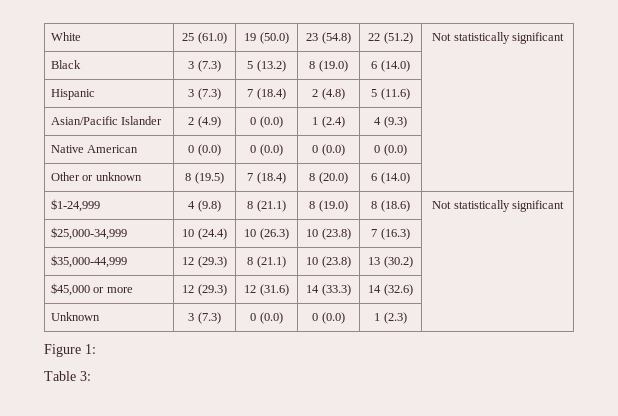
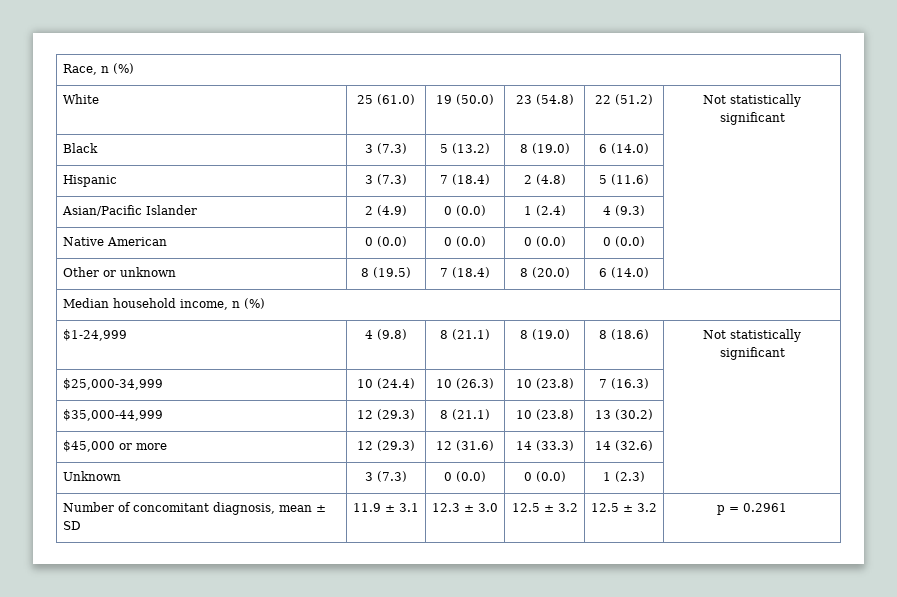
(51, 36) none -> [62,63,134,75] Race, n (%) //
(410, 178) none -> [62,298,265,310] // Median household income, n (%)
[44,344,96,357] [44,371,91,381] // Figure 1: // Table 3: -> [62,502,326,515] [62,521,81,530] [353,503,419,512] [432,503,498,512] [511,503,578,512] [591,503,657,512] [717,503,787,515] // Number of concomitant diagnosis, mean ± SD | 11.9 ± 3.1 | 12.3 ± 3.0 | 12.5 ± 3.2 | 12.5 ± 3.2 | p = 0.2961

